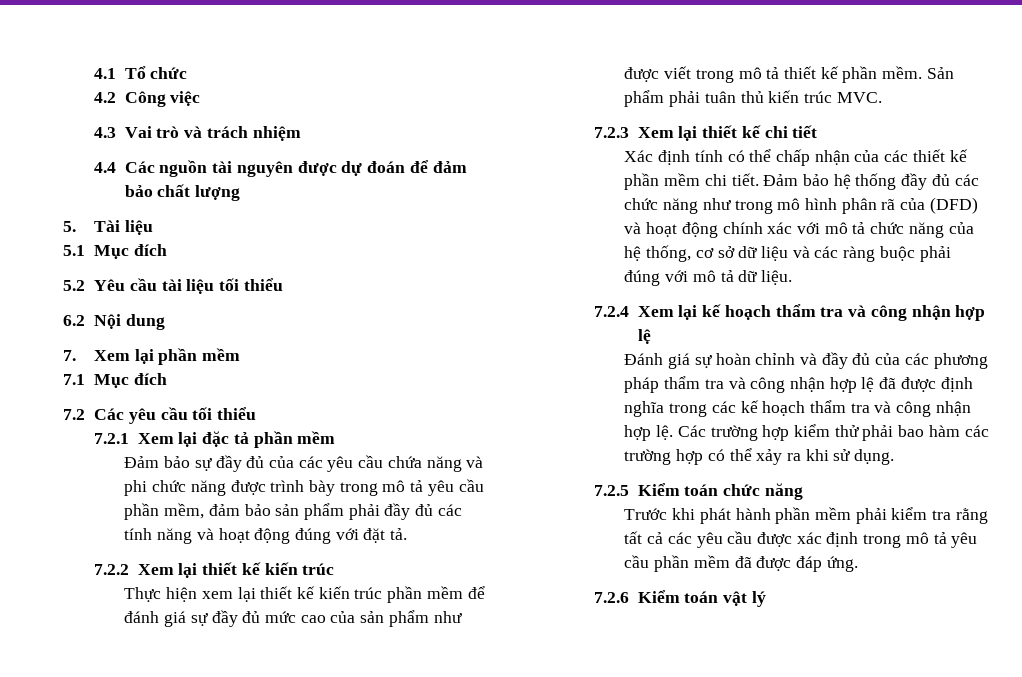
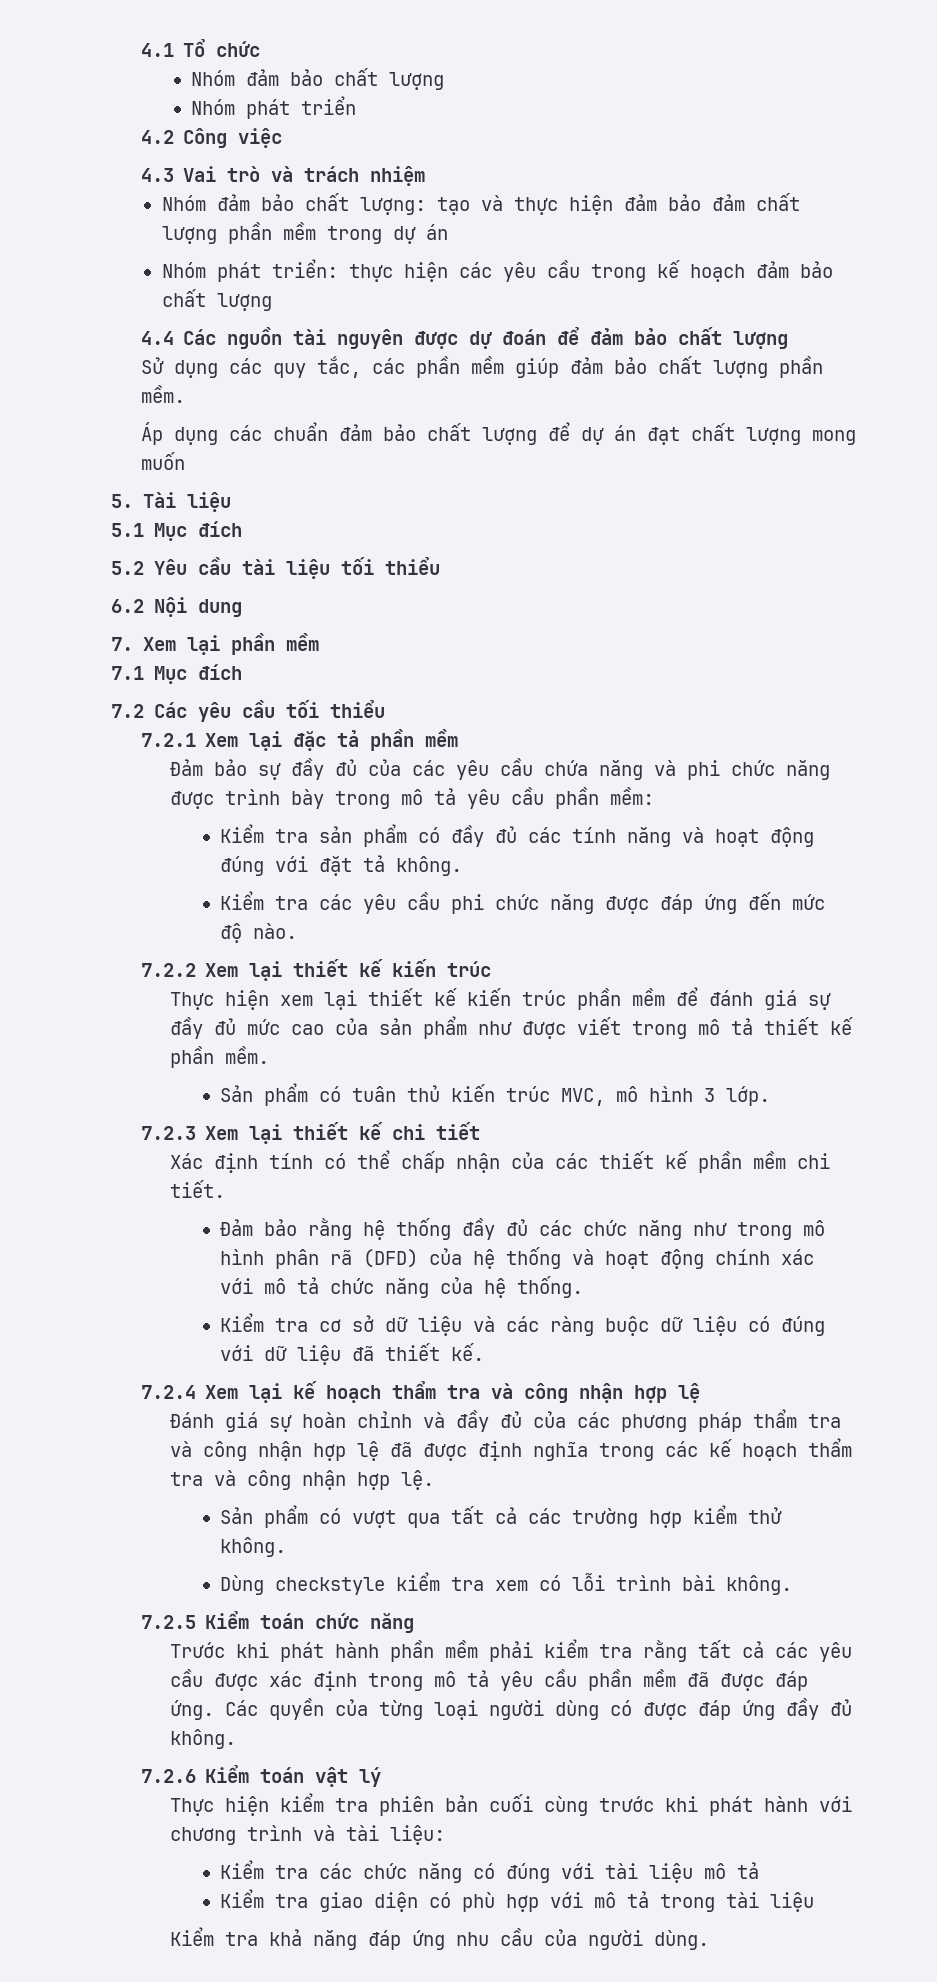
(188, 73) none -> [190,68,444,90] [190,96,356,119] // Nhóm đảm bảo chất lượng // Nhóm phát triển
(301, 133) none -> [161,193,800,215] [161,222,448,244] [161,259,833,282] [161,289,272,311] // Nhóm đảm bảo chất lượng: tạo và thực hiện đảm bảo đảm chất lượng phần mềm trong dự án // Nhóm phát triển: thực hiện các yêu cầu trong kế hoạch đảm bảo chất lượng
(241, 193) none -> [140,356,823,378] [140,385,185,403] [140,422,856,445] [140,452,185,470] // Sử dụng các quy tắc, các phần mềm giúp đảm bảo chất lượng phần mềm. // Áp dụng các chuẩn đảm bảo chất lượng để dự án đạt chất lượng mong muốn
[164,503,380,520] mềm, đảm bảo sản phẩm phải -> [609,787,654,805] [220,824,441,847] mềm: // Kiểm tra sản phẩm có
[390,528,408,540] tả. -> [363,855,463,876] [220,891,826,914] [220,923,298,943] tả không. // Kiểm tra các yêu cầu phi chức năng được đáp ứng đến mức độ nào.
[926,67,954,79] [624,90,701,107] Sản phẩm phải -> [220,1083,342,1106] // Sản phẩm có
[836,92,882,103] MVC. -> [561,1086,771,1106] MVC, mô hình 3 lớp.
[763,174,830,186] Đảm bảo -> [220,1218,353,1240] // Đảm bảo rằng
[900,197,978,214] của (DFD) -> [363,1247,562,1269] (DFD) của hệ thống
[646,245,692,262] thống, -> [517,1276,584,1298] [220,1313,309,1332] thống. // Kiểm tra
[919,246,951,262] [624,270,793,286] phải đúng với mô tả dữ liệu. -> [660,1316,826,1336] [220,1343,485,1365] dữ liệu có đúng với dữ liệu đã thiết kế.
[677,424,989,441] [624,448,895,465] Các trường hợp kiểm thử phải bao hàm các trường hợp có thể xảy ra khi sử dụng. -> [220,1505,783,1528] [220,1537,287,1557] [220,1572,793,1595] // Sản phẩm có vượt qua tất cả các trường hợp kiểm thử không. // Dùng checkstyle kiểm tra xem có lỗi trình bài không.
(858, 564) none -> [224,1698,852,1720] [169,1729,236,1749] Các quyền của từng loại người dùng có được đáp ứng đầy đủ không.
(766, 599) none -> [169,1793,852,1816] [169,1825,445,1845] [220,1860,760,1883] [220,1889,815,1912] [169,1927,709,1950] // Thực hiện kiểm tra phiên bản cuối cùng trước khi phát hành với chương trình và tài liệu: // Kiểm tra các chức năng có đúng với tài liệu mô tả // Kiểm tra giao diện có phù hợp với mô tả trong tài liệu // Kiểm tra khả năng đáp ứng nhu cầu của người dùng.

